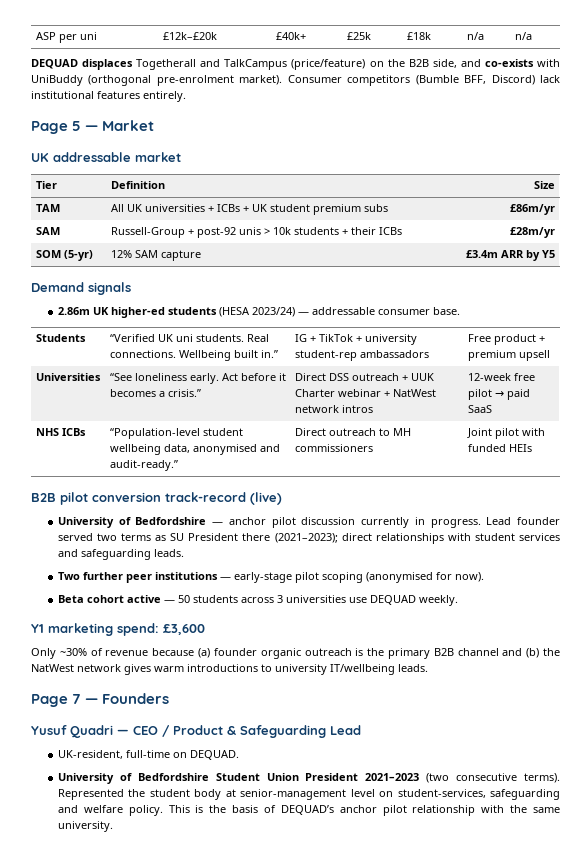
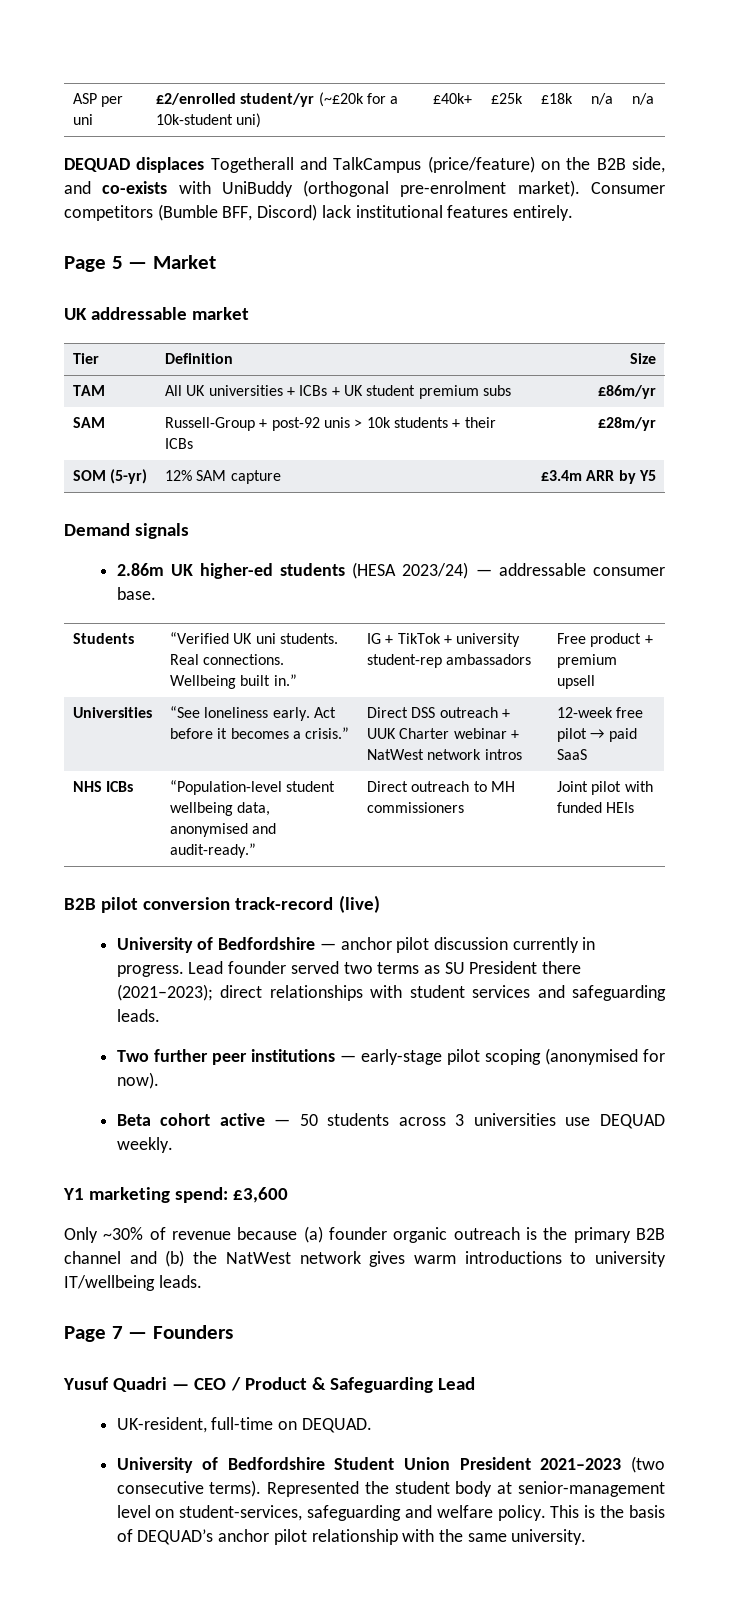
[162,32,217,40] £12k–£20k -> [155,92,399,107] [155,113,262,128] £2/enrolled student/yr (~£20k for a 10k-student uni)

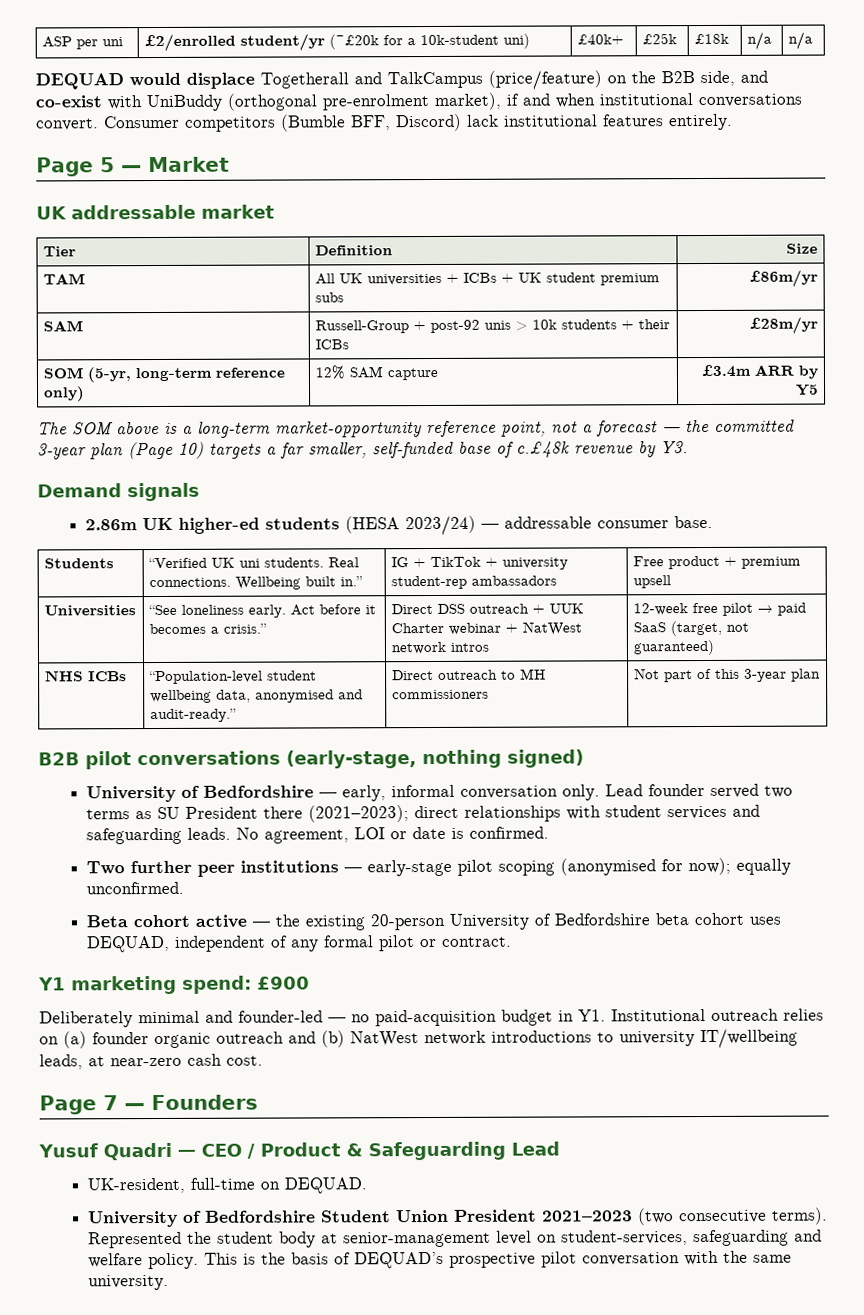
[136,157,205,173] displaces -> [129,72,255,89] would displace
[102,181,168,194] co-exists -> [35,95,102,108] co-exist
[517,180,580,197] market). -> [434,92,802,110] [36,118,99,131] market), if and when institutional conversations convert.
[110,469,148,484] (5-yr) -> [86,367,285,383] [43,386,85,402] (5-yr, long-term reference only)
(657, 475) none -> [37,419,795,438] [37,441,688,460] // The SOM above is a long-term market-opportunity reference point, not a forecast — the committed 3-year plan (Page 10) targets a far smaller, self-funded base of c.£48k revenue by Y3.
(587, 754) none -> [669,620,749,637] [632,639,714,656] (target, not guaranteed)
[556,781,653,795] [556,802,635,813] [64,895,380,913] [116,937,596,953] [116,965,184,977] Joint pilot with funded HEIs // B2B pilot conversion track-record (live) // University of Bedfordshire — anchor pilot discussion currently in progress. -> [633,668,821,683] [38,749,584,770] [86,784,601,803] Not part of this 3-year plan // B2B pilot conversations (early-stage, nothing signed) // University of Bedfordshire — early, informal conversation only.
(160, 1015) none -> [236,826,550,844] No agreement, LOI or date is confirmed.
[116,1072,159,1089] now). -> [688,857,792,876] [86,881,185,895] now); equally unconfirmed.
[299,1113,665,1129] [116,1137,173,1153] [63,1187,289,1203] [64,1226,665,1243] [64,1251,121,1264] 50 students across 3 universities use DEQUAD weekly. // Y1 marketing spend: £3,600 // Only ~30% of revenue because (a) founder organic outreach is the primary B2B channel -> [275,912,782,931] [87,935,513,953] [38,975,310,995] [39,1008,824,1028] [39,1031,284,1049] the existing 20-person University of Bedfordshire beta cohort uses DEQUAD, independent of any formal pilot or contract. // Y1 marketing spend: £900 // Deliberately minimal and founder-led — no paid-acquisition budget in Y1. Institutional outreach relies on (a) founder organic outreach
[193,1251,456,1267] the NatWest network gives warm -> [350,1030,486,1047] NatWest network
[158,1275,202,1288] leads. -> [39,1053,263,1070] leads, at near-zero cash cost.
[218,1529,398,1545] anchor pilot relationship -> [449,1251,681,1268] prospective pilot conversation

